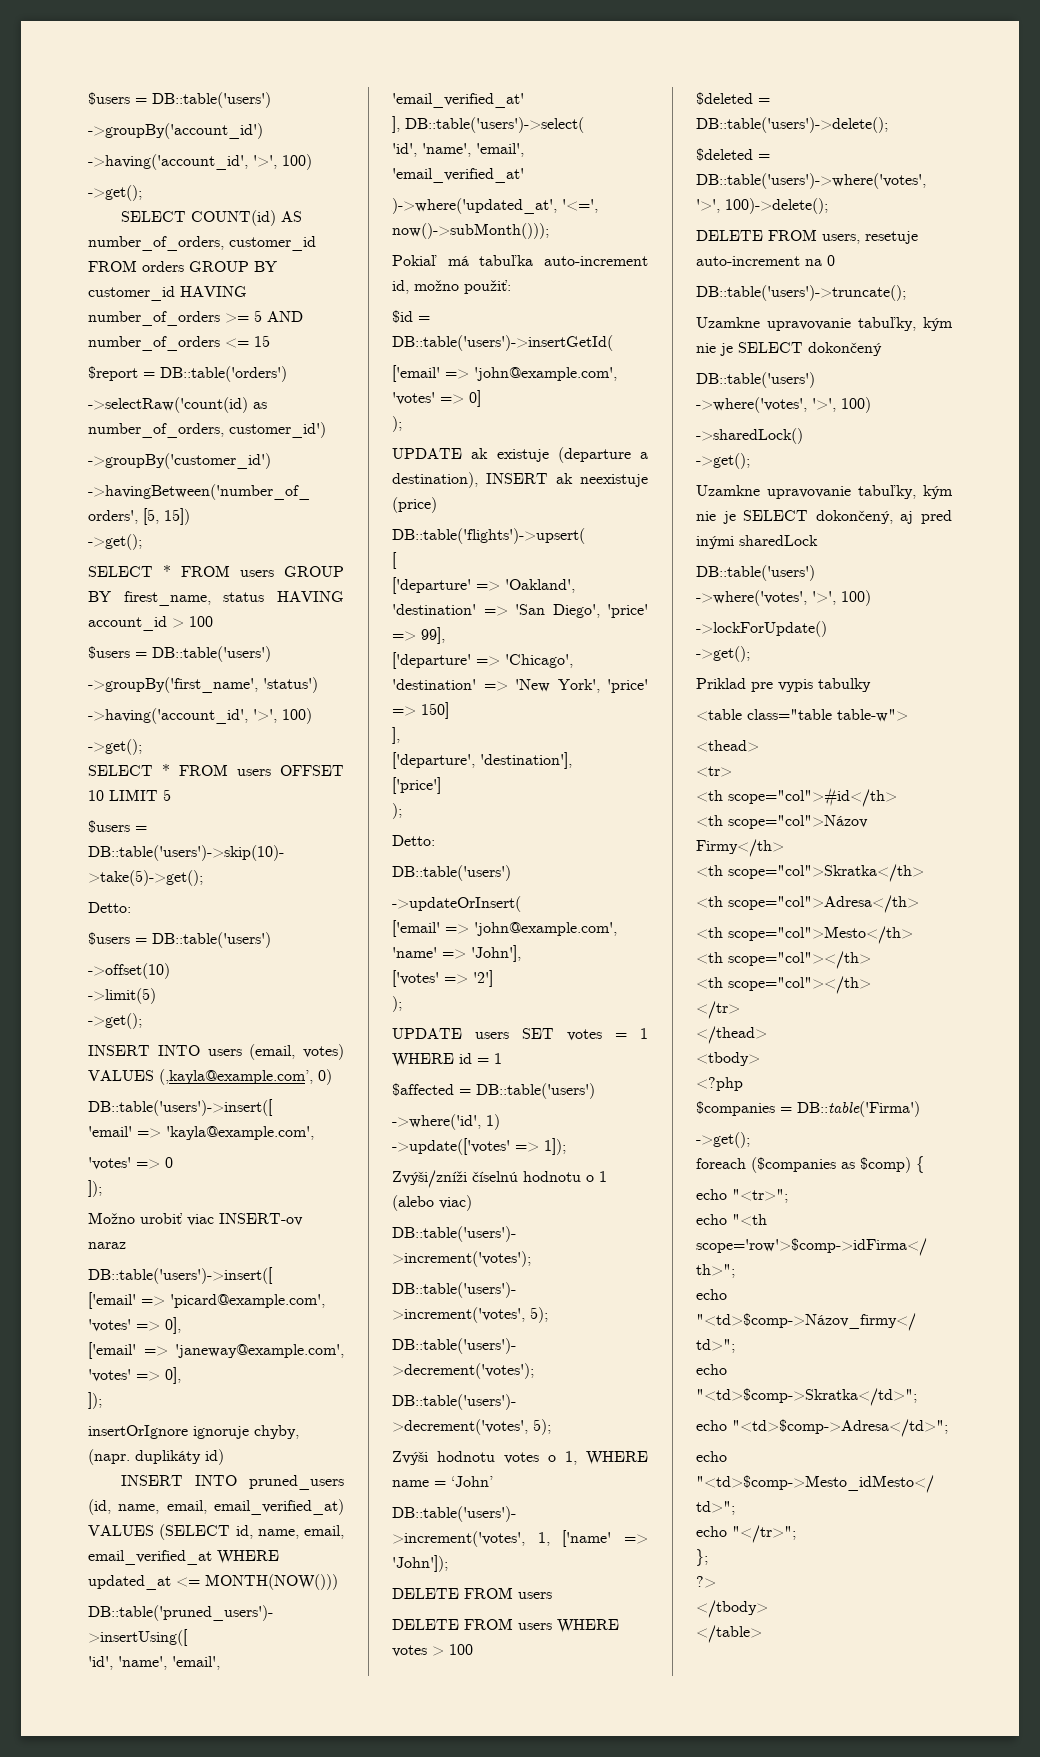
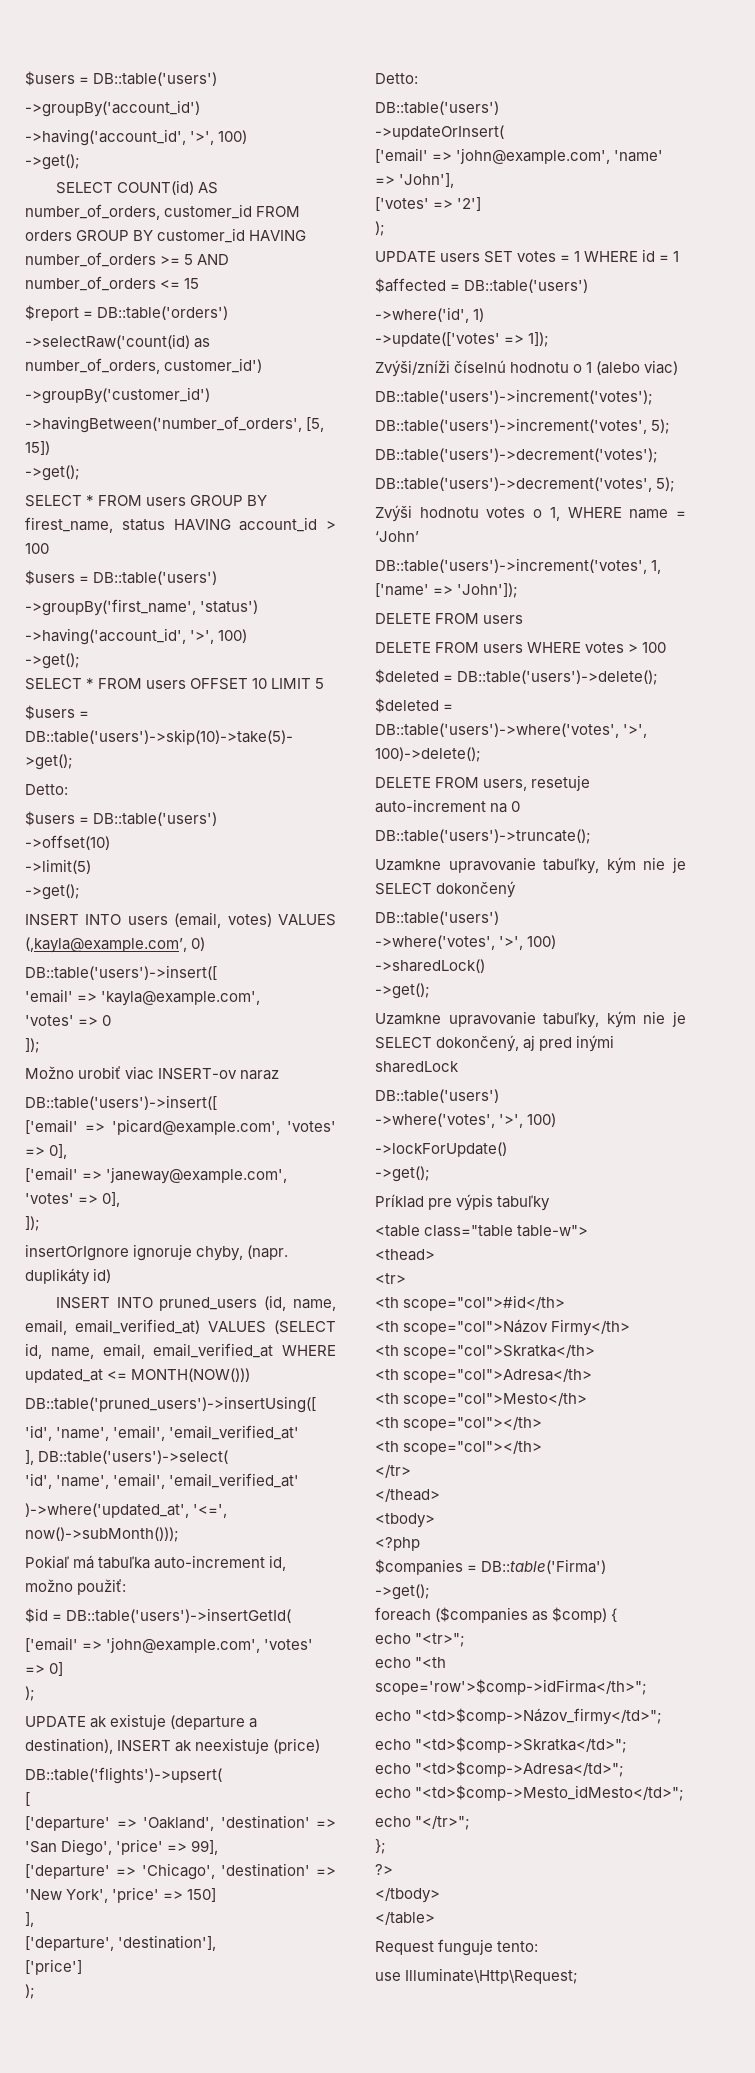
[696,678,871,692] Priklad pre vypis tabulky -> [375,1194,551,1211] Príklad pre výpis tabuľky
(762, 1634) none -> [375,1939,539,1956] [375,1968,579,1984] // Request funguje tento: // use Illuminate\Http\Request;

